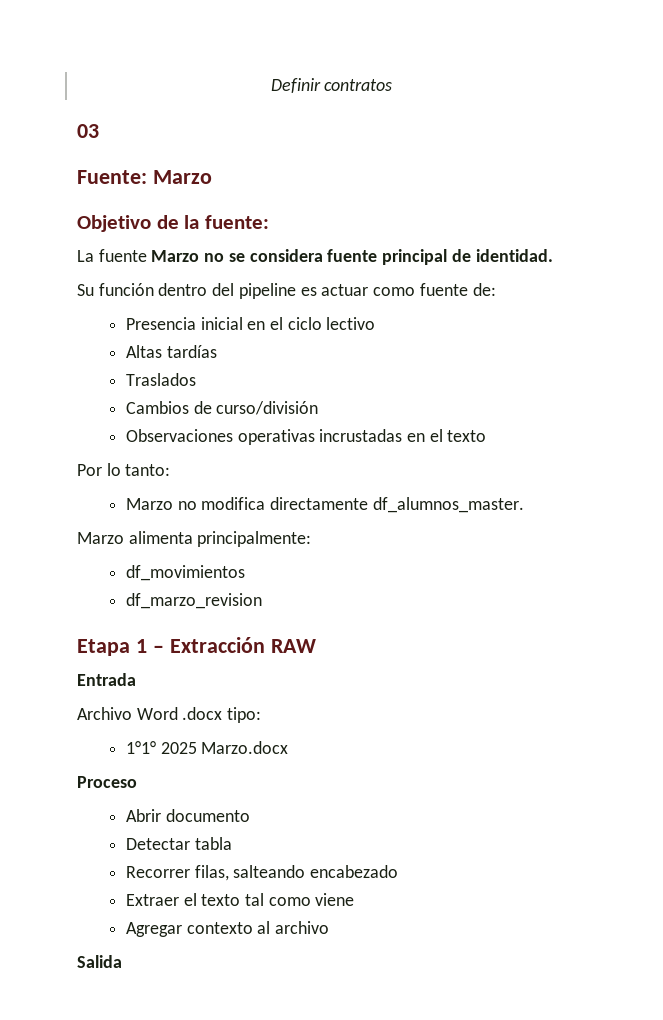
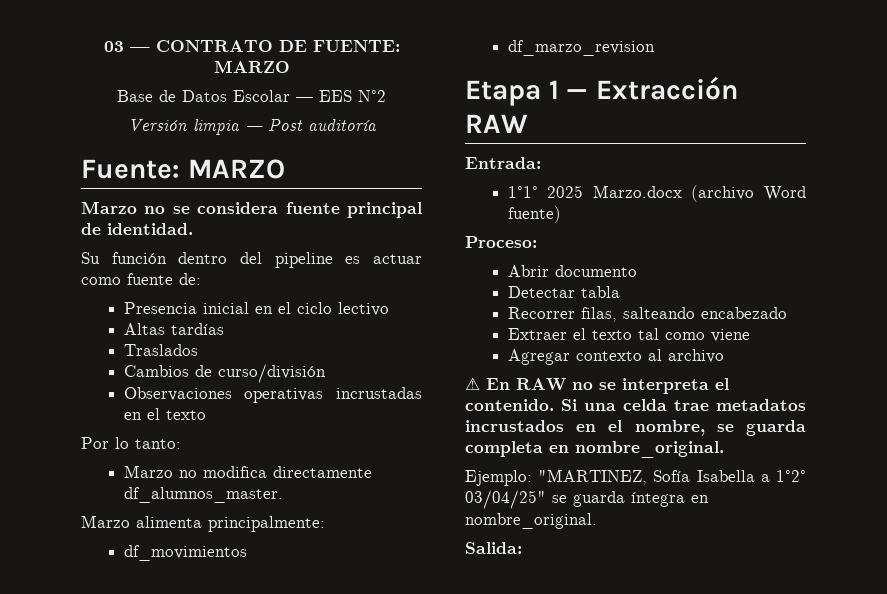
[270,78,393,93] [77,124,99,138] [77,170,212,184] [77,215,269,232] [77,249,147,262] Definir contratos // 03 // Fuente: Marzo // Objetivo de la fuente: // La fuente -> [103,40,400,52] [213,60,290,73] [117,90,386,102] [127,119,377,135] [81,159,285,179] 03 — CONTRATO DE FUENTE: MARZO // Base de Datos Escolar — EES N°2 // Versión limpia — Post auditoría // Fuente: MARZO //
[152,645,164,653] – -> [566,89,589,99] —
[77,673,136,686] [77,707,262,723] Entrada // Archivo Word .docx tipo: -> [465,157,541,169] Entrada:
[77,776,137,788] // Proceso -> [691,185,806,202] [507,206,561,223] [465,236,537,248] (archivo Word fuente) // Proceso:
[77,955,122,968] Salida -> [465,377,729,394] [465,399,806,411] [465,420,806,436] [465,441,724,458] [465,469,806,486] [465,490,709,509] [465,513,597,529] [465,542,522,554] ⚠ En RAW no se interpreta el contenido. Si una celda trae metadatos incrustados en el nombre, se guarda completa en nombre_original. // Ejemplo: "MARTINEZ, Sofía Isabella a 1°2° 03/04/25" se guarda íntegra en nombre_original. // Salida:

